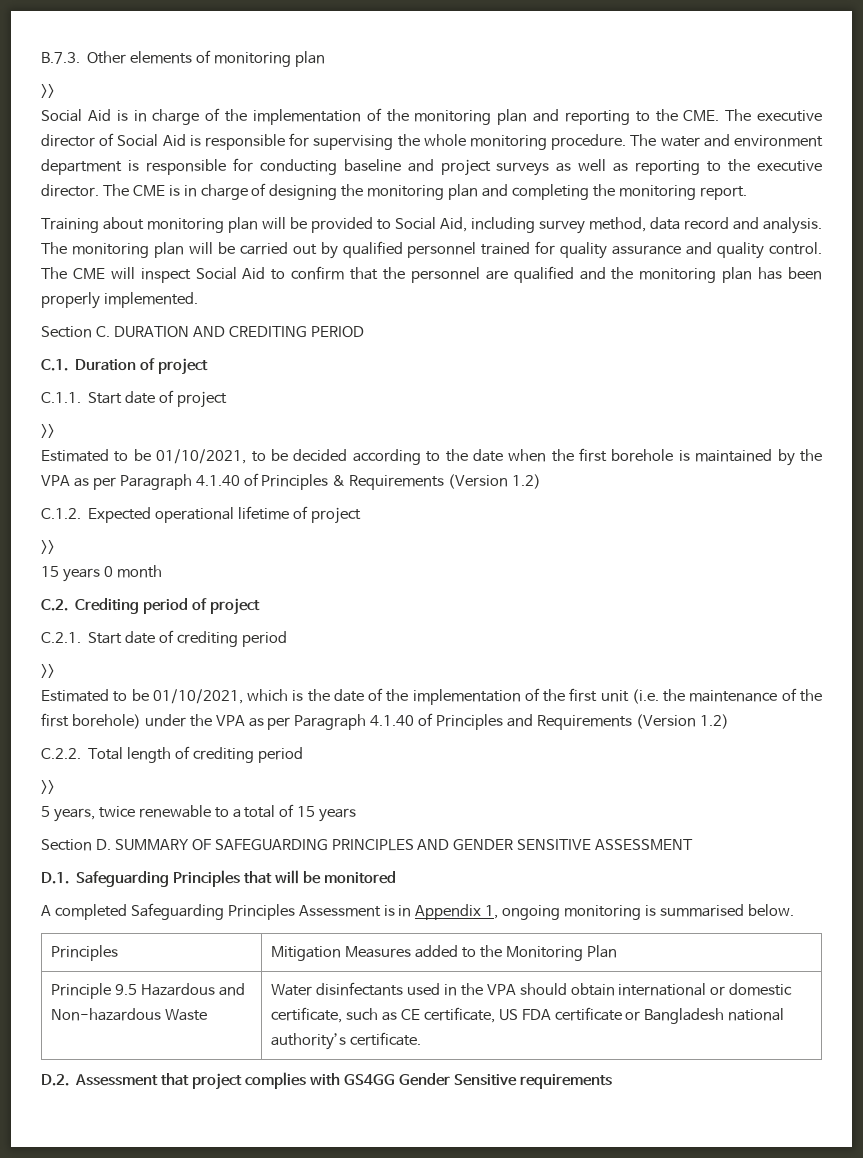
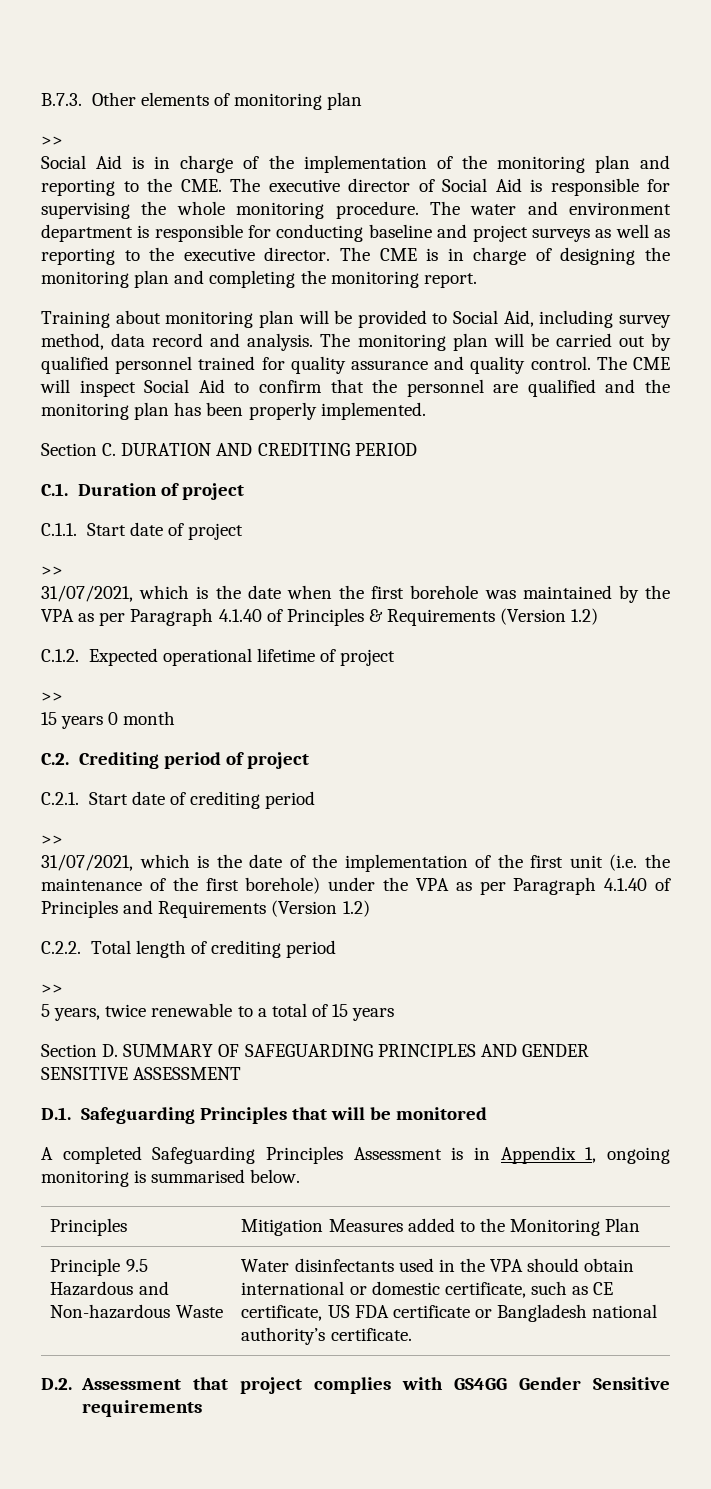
[41,449,441,465] Estimated to be 01/10/2021, to be decided according to -> [41,585,209,602] 31/07/2021, which is
[678,450,690,461] is -> [484,590,516,599] was
[41,689,243,704] Estimated to be 01/10/2021, -> [41,854,133,871] 31/07/2021,

